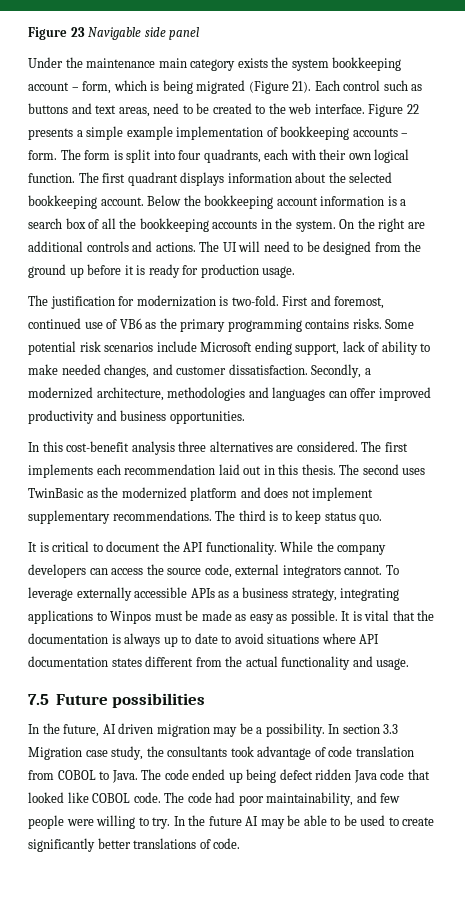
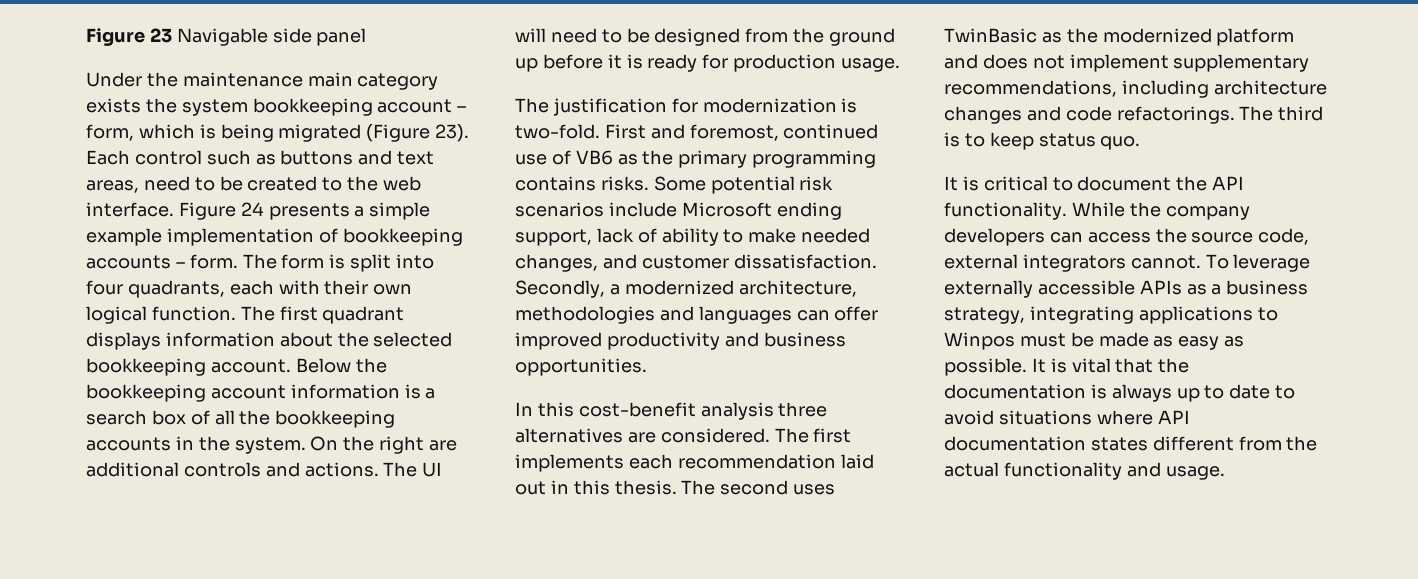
[292,81,312,93] 21). -> [435,124,470,142] 23).
[406,104,419,114] 22 -> [240,202,264,216] 24
[112,510,212,521] recommendations. -> [944,80,1327,98] [944,106,1235,124] recommendations, including architecture changes and code refactorings.
[28,693,205,708] [28,723,399,737] [28,746,414,760] [28,769,430,783] [28,792,401,806] [28,815,435,829] [28,838,241,852] // 7.5 Future possibilities // In the future, AI driven migration may be a possibility. In section 3.3 Migration case study, the consultants took advantage of code translation from COBOL to Java. The code ended up being defect ridden Java code that looked like COBOL code. The code had poor maintainability, and few people were willing to try. In the future AI may be able to be used to create significantly better translations of code. -> (1225, 473) none

